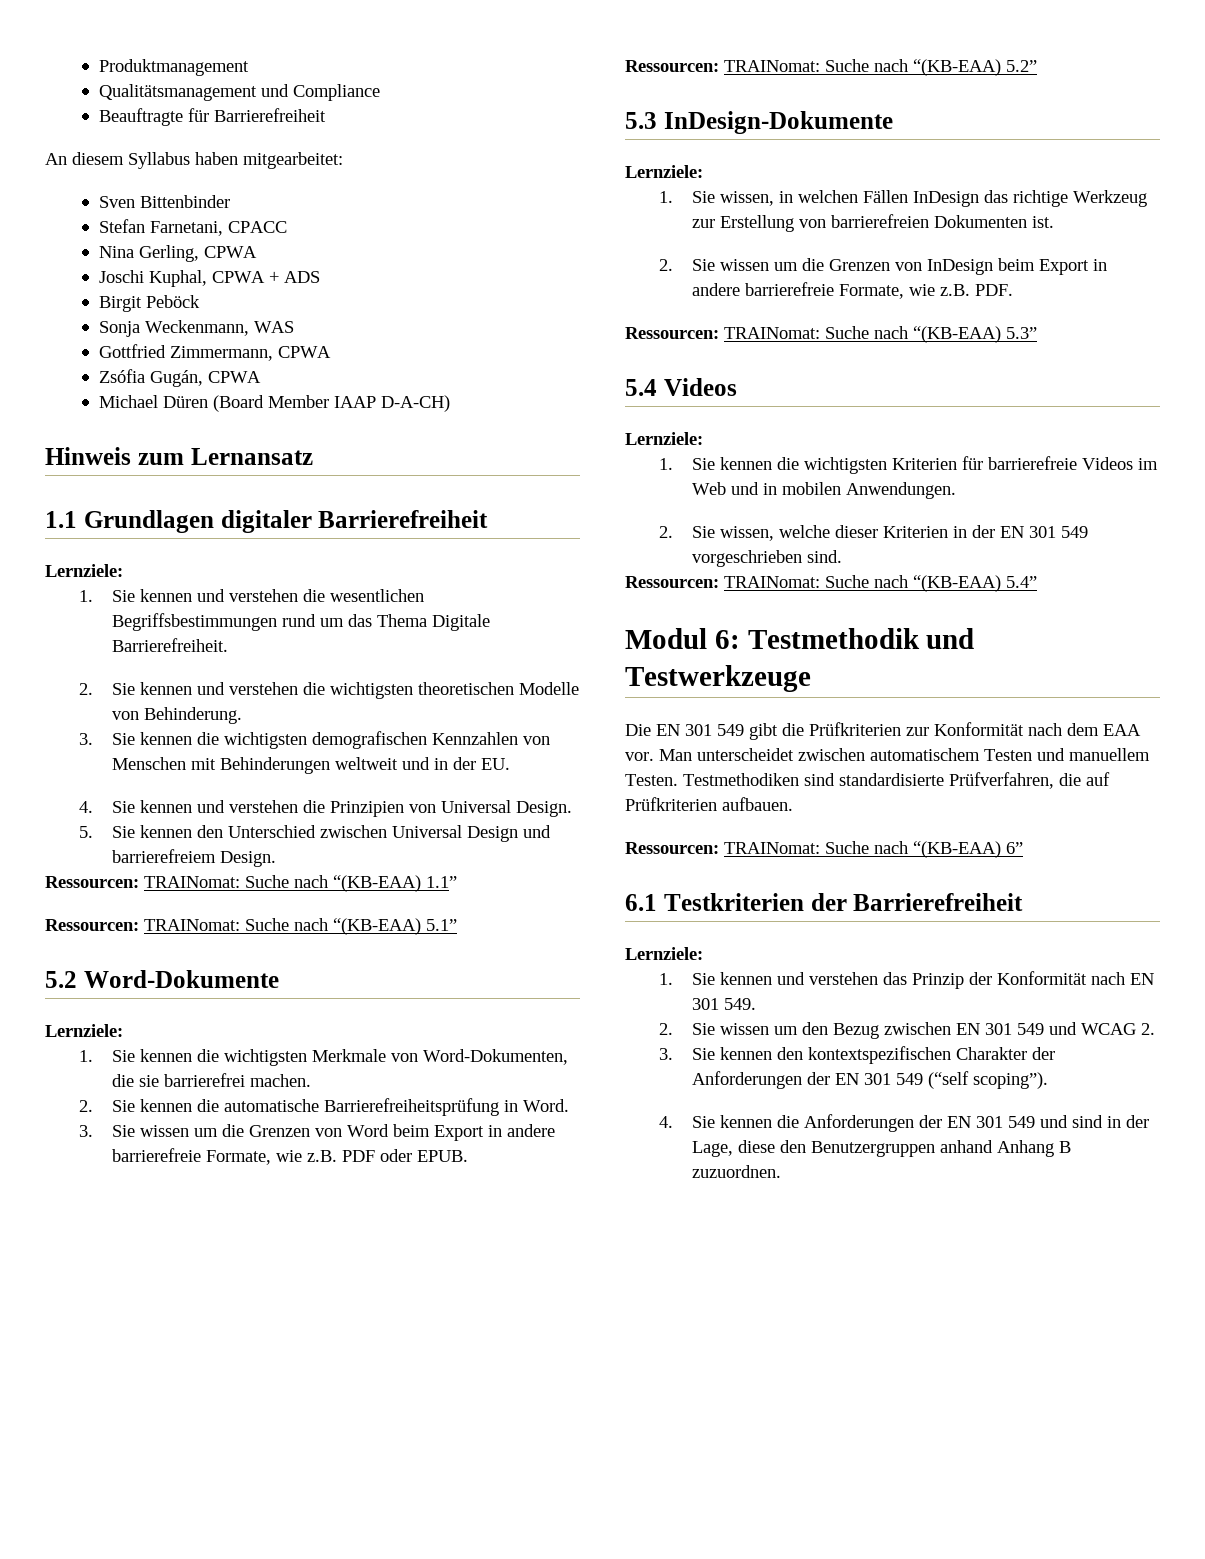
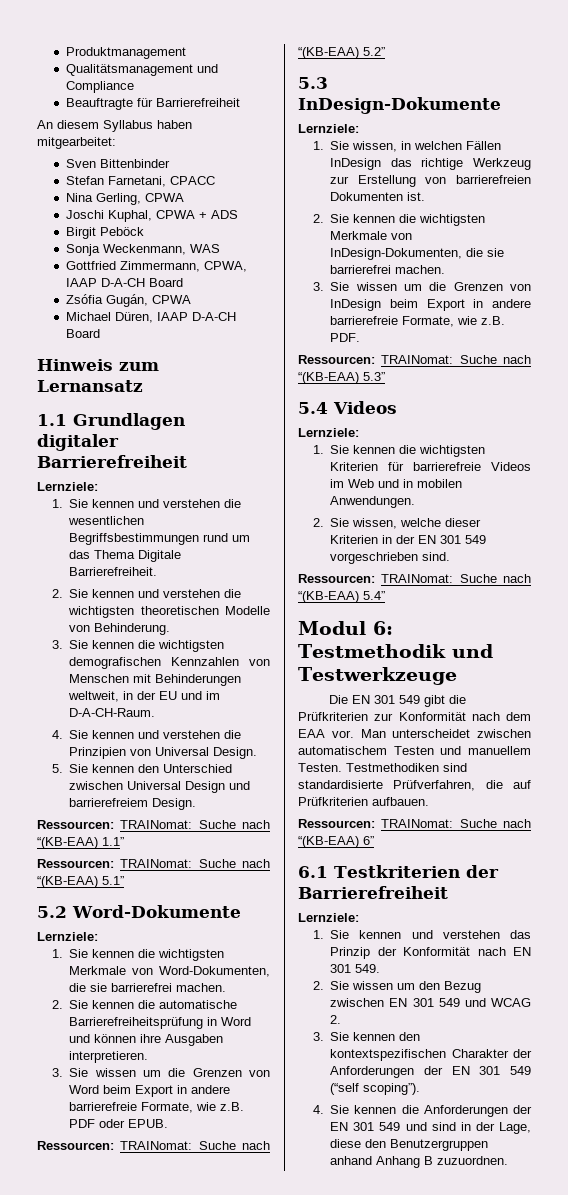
[277,346,331,358] CPWA -> [203,261,247,272] [65,278,183,287] CPWA, IAAP D-A-CH Board
[162,395,450,412] Düren (Board Member IAAP D-A-CH) -> [114,312,236,323] [65,329,100,338] Düren, IAAP D-A-CH Board
[335,757,511,770] weltweit und in der EU. -> [68,691,221,702] [69,708,156,717] weltweit, in der EU und im D-A-CH-Raum.
[523,1099,570,1112] Word. -> [221,1017,252,1026] [69,1034,224,1046] [69,1051,149,1063] Word und können ihre Ausgaben interpretieren.
(716, 265) none -> [353,214,486,226] [330,231,413,240] [330,248,505,260] [330,265,446,274] [312,282,350,291] kennen die wichtigsten Merkmale von InDesign-Dokumenten, die sie barrierefrei machen. // 3. Sie

